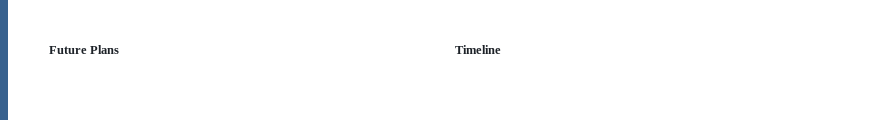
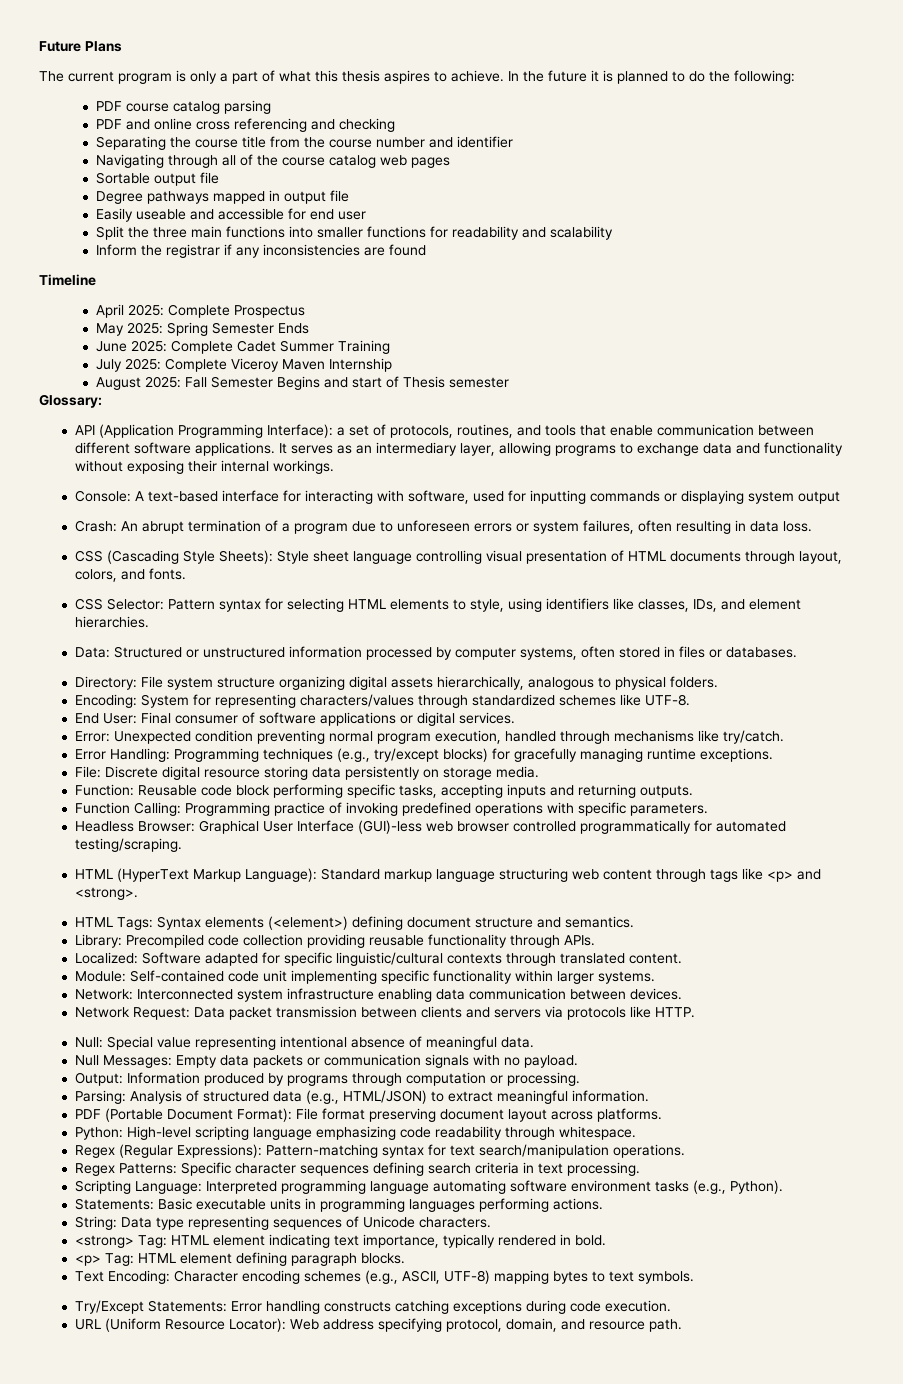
[455,45,501,54] Timeline -> [39,70,795,84] [95,100,271,114] [95,118,395,132] [95,136,513,150] [95,154,450,168] [95,172,219,186] [95,190,349,204] [95,208,366,222] [95,226,613,240] [95,244,426,258] [39,274,96,286] [95,304,305,318] [95,322,309,336] [95,340,390,354] [95,358,392,372] [95,376,509,390] [39,394,102,408] [75,424,815,438] [75,442,844,456] [75,460,335,474] [75,490,841,504] [75,520,813,534] [75,550,843,564] [75,568,187,582] [75,598,802,612] [75,616,150,628] [75,646,798,660] [75,676,719,690] [75,694,691,708] [75,712,516,726] [75,730,785,744] [75,748,774,762] [75,766,540,780] [75,784,694,798] [75,802,709,816] [75,820,787,834] [75,838,183,852] [75,868,822,882] [75,887,139,900] [75,916,635,930] [75,934,596,948] [75,952,683,966] [75,970,656,984] [75,988,683,1002] [75,1006,696,1020] [75,1036,535,1050] [75,1054,579,1068] [75,1072,581,1086] [75,1090,650,1104] [75,1108,663,1122] [75,1126,637,1140] [75,1144,686,1158] [75,1162,641,1176] [75,1180,784,1194] [75,1198,604,1212] [75,1216,492,1230] [75,1234,607,1248] [75,1252,406,1266] [75,1270,695,1284] [75,1300,672,1314] [75,1318,683,1332] The current program is only a part of what this thesis aspires to achieve. In the future it is planned to do the following: // PDF course catalog parsing // PDF and online cross referencing and checking // Separating the course title from the course number and identifier // Navigating through all of the course catalog web pages // Sortable output file // Degree pathways mapped in output file // Easily useable and accessible for end user // Split the three main functions into smaller functions for readability and scalability // Inform the registrar if any inconsistencies are found // Timeline // April 2025: Complete Prospectus // May 2025: Spring Semester Ends // June 2025: Complete Cadet Summer Training // July 2025: Complete Viceroy Maven Internship // August 2025: Fall Semester Begins and start of Thesis semester // Glossary: // API (Application Programming Interface): a set of protocols, routines, and tools that enable communication between different software applications. It serves as an intermediary layer, allowing programs to exchange data and functionality without exposing their internal workings. // Console: A text-based interface for interacting with software, used for inputting commands or displaying system output // Crash: An abrupt termination of a program due to unforeseen errors or system failures, often resulting in data loss. // CSS (Cascading Style Sheets): Style sheet language controlling visual presentation of HTML documents through layout, colors, and fonts. // CSS Selector: Pattern syntax for selecting HTML elements to style, using identifiers like classes, IDs, and element hierarchies. // Data: Structured or unstructured information processed by computer systems, often stored in files or databases. // Directory: File system structure organizing digital assets hierarchically, analogous to physical folders. // Encoding: System for representing characters/values through standardized schemes like UTF-8. // End User: Final consumer of software applications or digital services. // Error: Unexpected condition preventing normal program execution, handled through mechanisms like try/catch. // Error Handling: Programming techniques (e.g., try/except blocks) for gracefully managing runtime exceptions. // File: Discrete digital resource storing data persistently on storage media. // Function: Reusable code block performing specific tasks, accepting inputs and returning outputs. // Function Calling: Programming practice of invoking predefined operations with specific parameters. // Headless Browser: Graphical User Interface (GUI)-less web browser controlled programmatically for automated testing/scraping. // HTML (HyperText Markup Language): Standard markup language structuring web content through tags like <p> and <strong>. // HTML Tags: Syntax elements (<element>) defining document structure and semantics. // Library: Precompiled code collection providing reusable functionality through APIs. // Localized: Software adapted for specific linguistic/cultural contexts through translated content. // Module: Self-contained code unit implementing specific functionality within larger systems. // Network: Interconnected system infrastructure enabling data communication between devices. // Network Request: Data packet transmission between clients and servers via protocols like HTTP. // Null: Special value representing intentional absence of meaningful data. // Null Messages: Empty data packets or communication signals with no payload. // Output: Information produced by programs through computation or processing. // Parsing: Analysis of structured data (e.g., HTML/JSON) to extract meaningful information. // PDF (Portable Document Format): File format preserving document layout across platforms. // Python: High-level scripting language emphasizing code readability through whitespace. // Regex (Regular Expressions): Pattern-matching syntax for text search/manipulation operations. // Regex Patterns: Specific character sequences defining search criteria in text processing. // Scripting Language: Interpreted programming language automating software environment tasks (e.g., Python). // Statements: Basic executable units in programming languages performing actions. // String: Data type representing sequences of Unicode characters. // <strong> Tag: HTML element indicating text importance, typically rendered in bold. // <p> Tag: HTML element defining paragraph blocks. // Text Encoding: Character encoding schemes (e.g., ASCII, UTF-8) mapping bytes to text symbols. // Try/Except Statements: Error handling constructs catching exceptions during code execution. // URL (Uniform Resource Locator): Web address specifying protocol, domain, and resource path.

